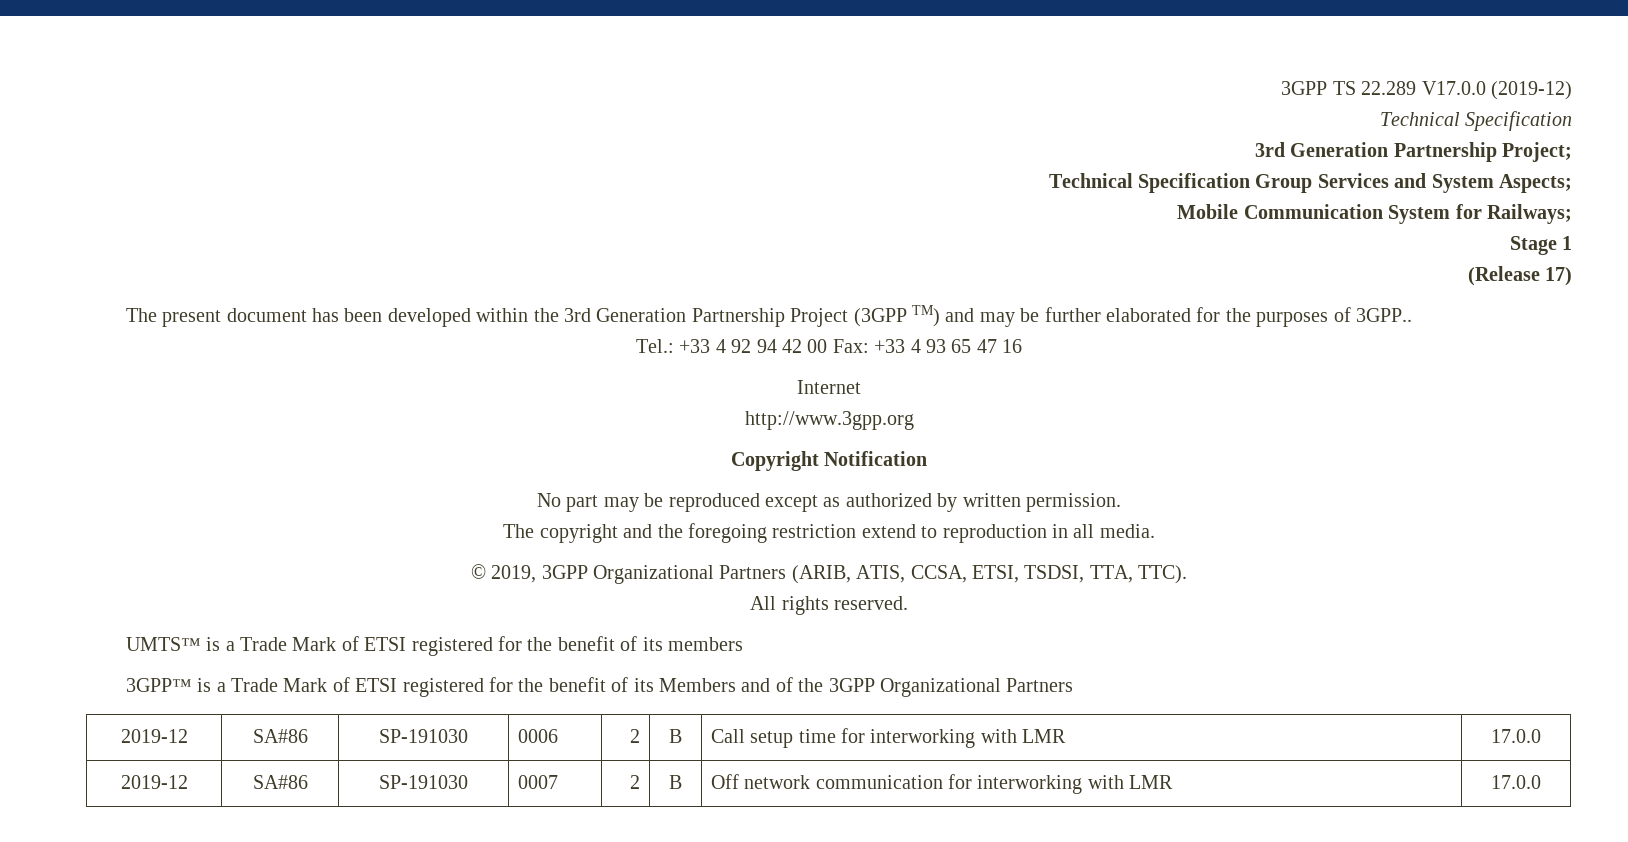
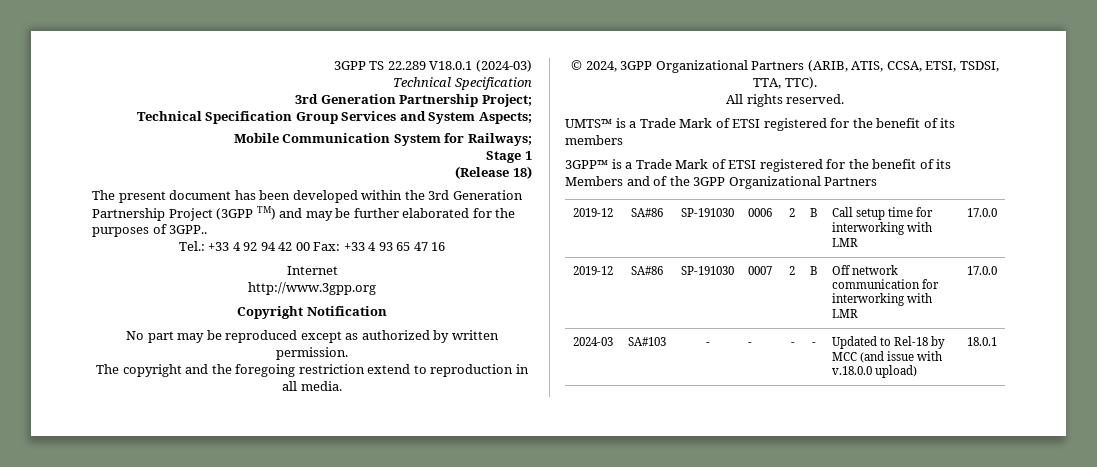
[1421,81,1573,100] V17.0.0 (2019-12) -> [429,60,532,72] V18.0.1 (2024-03)
[1545,267,1572,286] 17) -> [513,166,532,179] 18)
[491,565,537,583] 2019, -> [585,61,617,72] 2024,
(1541, 782) none -> [573,337,613,346] [628,337,666,346] [705,342,710,346] [748,342,753,346] [790,342,795,346] [811,342,816,346] [832,336,946,349] [832,351,943,363] [832,365,918,378] [966,337,997,346] // 2024-03 | SA#103 | - | - | - | - | Updated to Rel-18 by MCC (and issue with v.18.0.0 upload) | 18.0.1

